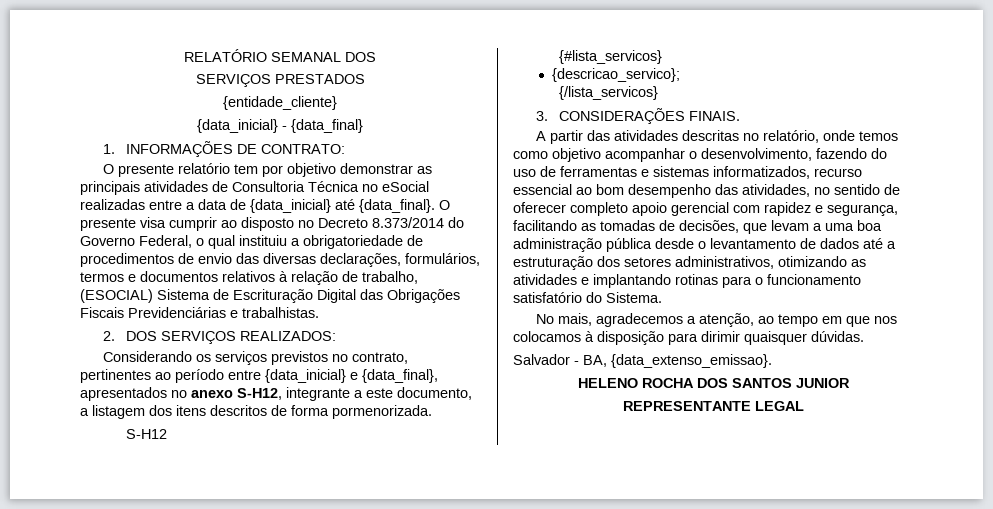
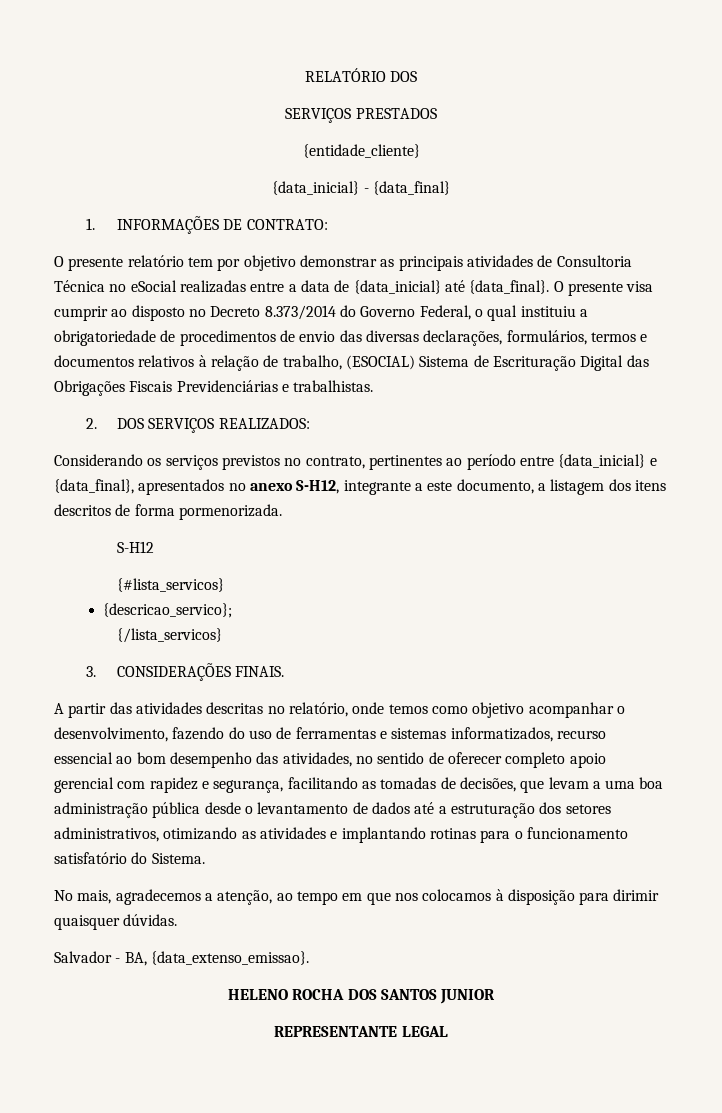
[271,52,341,62] SEMANAL -> (386, 75) none

